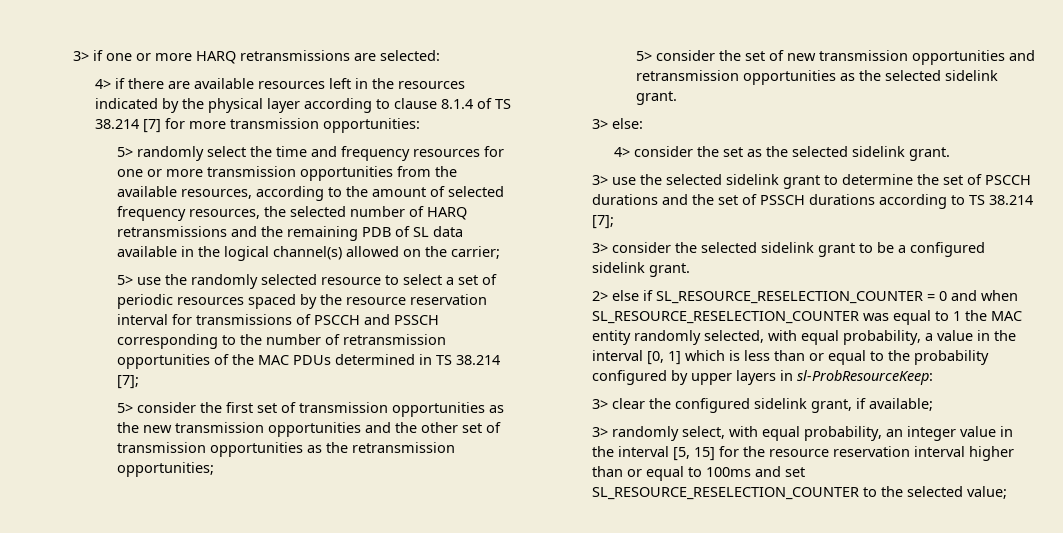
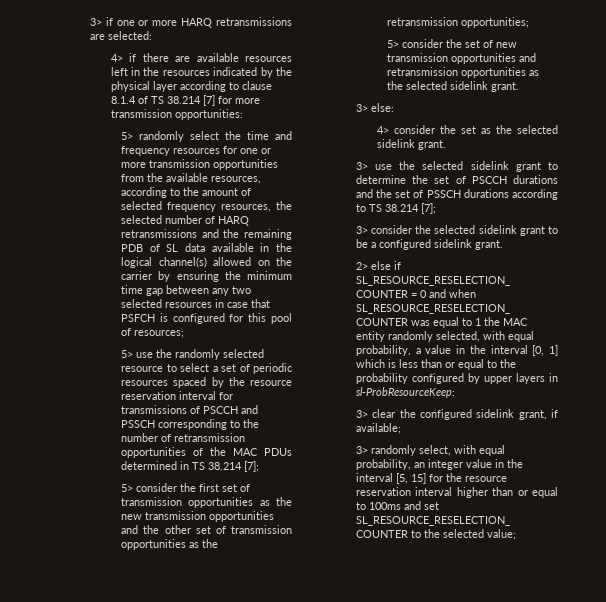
[450,246,500,259] carrier; -> [121,271,292,282] [121,285,252,296] [121,299,271,308] [121,313,292,324] [121,328,185,338] carrier by ensuring the minimum time gap between any two selected resources in case that PSFCH is configured for this pool of resources;

